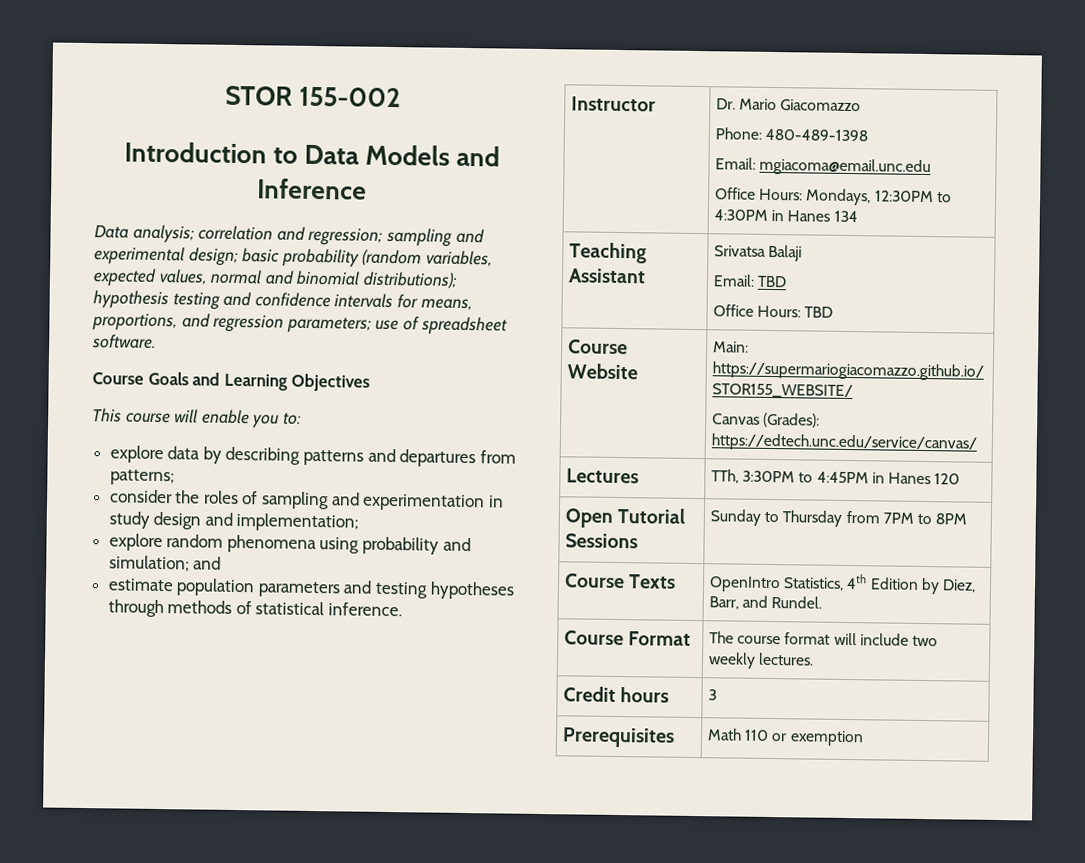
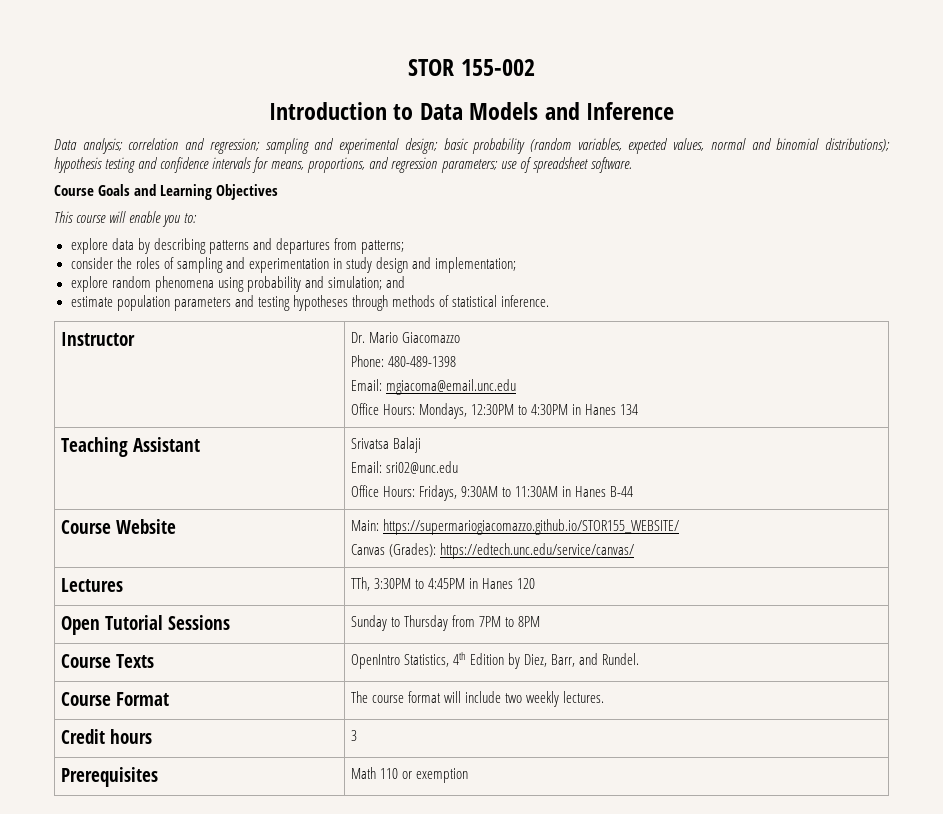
[757,275,788,288] [713,304,834,318] TBD // Office Hours: TBD -> [385,461,458,474] [350,485,634,501] sri02@unc.edu // Office Hours: Fridays, 9:30AM to 11:30AM in Hanes B-44

